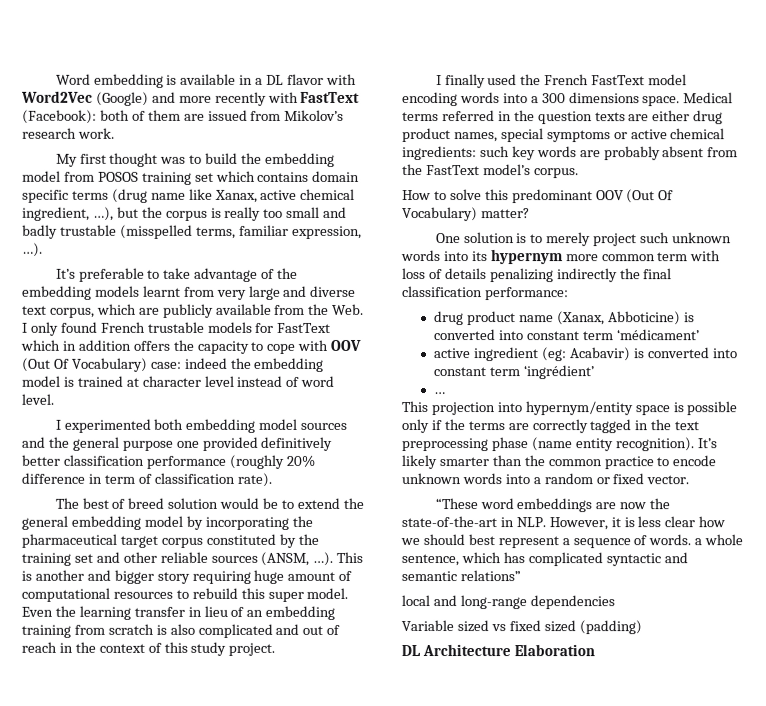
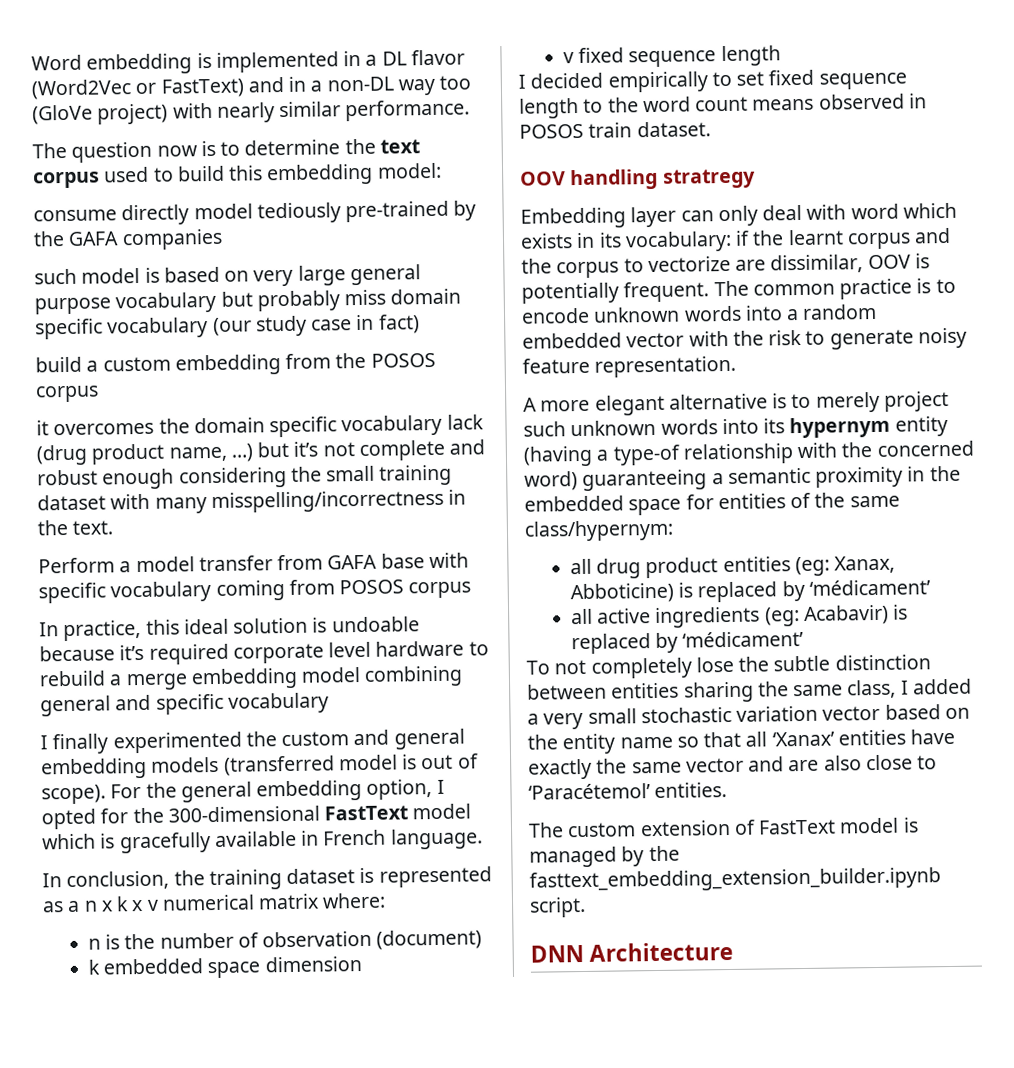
[180,73,237,85] available -> [215,51,339,73] implemented
[325,73,357,85] [21,90,361,106] [22,109,345,124] [22,127,115,139] [55,152,336,167] [22,170,361,185] [22,188,356,203] [22,206,348,221] [22,224,362,239] [22,242,43,257] [55,267,299,282] [22,285,357,300] [22,303,365,318] [22,321,332,336] [21,339,363,354] [21,357,324,372] [21,375,335,387] [21,393,54,405] [54,418,348,433] [21,436,333,451] [21,454,315,469] [21,472,272,487] [54,497,364,509] [21,515,313,530] [21,533,319,548] [21,551,364,566] [21,569,353,584] [21,587,349,602] [21,605,336,620] [21,623,341,638] [21,641,276,656] [435,74,688,89] [402,92,734,107] [402,110,724,125] [402,128,726,143] [402,146,739,161] [402,164,579,179] [402,189,675,204] [402,207,530,222] [435,232,515,244] with Word2Vec (Google) and more recently with FastText (Facebook): both of them are issued from Mikolov’s research work. // My first thought was to build the embedding model from POSOS training set which contains domain specific terms (drug name like Xanax, active chemical ingredient, …), but the corpus is really too small and badly trustable (misspelled terms, familiar expression, …). // It’s preferable to take advantage of the embedding models learnt from very large and diverse text corpus, which are publicly available from the Web. I only found French trustable models for FastText which in addition offers the capacity to cope with OOV (Out Of Vocabulary) case: indeed the embedding model is trained at character level instead of word level. // I experimented both embedding model sources and the general purpose one provided definitively better classification performance (roughly 20% difference in term of classification rate). // The best of breed solution would be to extend the general embedding model by incorporating the pharmaceutical target corpus constituted by the training set and other reliable sources (ANSM, …). This is another and bigger story requiring huge amount of computational resources to rebuild this super model. Even the learning transfer in lieu of an embedding training from scratch is also complicated and out of reach in the context of this study project. // I finally used the French FastText model encoding words into a 300 dimensions space. Medical terms referred in the question texts are either drug product names, special symptoms or active chemical ingredients: such key words are probably absent from the FastText model’s corpus. // How to solve this predominant OOV (Out Of Vocabulary) matter? // One solution -> [31,75,472,100] [32,99,471,125] [32,138,420,163] [33,162,442,189] [33,200,477,226] [33,228,223,251] [34,264,421,287] [34,288,462,315] [35,314,420,340] [35,352,436,376] [35,385,99,403] [36,414,484,438] [36,439,486,466] [37,464,453,490] [37,489,467,514] [37,519,114,536] [38,552,469,574] [38,579,472,604] [39,616,420,642] [39,640,489,665] [39,665,464,691] [40,692,329,717] [40,728,465,755] [41,753,479,780] [41,779,445,805] [41,803,472,830] [42,828,483,854] [42,866,492,891] [42,892,387,913] [87,929,483,950] [87,956,362,979] [562,45,781,68] [518,69,907,93] [519,93,927,119] [519,121,711,139] [520,168,756,191] [520,202,957,229] [520,227,952,253] [521,253,930,279] [521,278,956,304] [521,303,878,324] [522,327,967,350] [522,355,737,378] [523,393,768,416] (Word2Vec or FastText) and in a non-DL way too (GloVe project) with nearly similar performance. // The question now is to determine the text corpus used to build this embedding model: // consume directly model tediously pre-trained by the GAFA companies // such model is based on very large general purpose vocabulary but probably miss domain specific vocabulary (our study case in fact) // build a custom embedding from the POSOS corpus // it overcomes the domain specific vocabulary lack (drug product name, …) but it’s not complete and robust enough considering the small training dataset with many misspelling/incorrectness in the text. // Perform a model transfer from GAFA base with specific vocabulary coming from POSOS corpus // In practice, this ideal solution is undoable because it’s required corporate level hardware to rebuild a merge embedding model combining general and specific vocabulary // I finally experimented the custom and general embedding models (transferred model is out of scope). For the general embedding option, I opted for the 300-dimensional FastText model which is gracefully available in French language. // In conclusion, the training dataset is represented as a n x k x v numerical matrix where: // n is the number of observation (document) // k embedded space dimension // v fixed sequence length // I decided empirically to set fixed sequence length to the word count means observed in POSOS train dataset. // OOV handling stratregy // Embedding layer can only deal with word which exists in its vocabulary: if the learnt corpus and the corpus to vectorize are dissimilar, OOV is potentially frequent. The common practice is to encode unknown words into a random embedded vector with the risk to generate noisy feature representation. // A more elegant alternative
[565,250,722,262] [402,268,673,283] [402,286,569,301] [434,311,695,326] [434,329,701,341] [433,347,738,362] [433,365,595,380] [433,392,446,395] [401,401,738,416] [401,419,700,434] [401,437,717,452] [401,455,717,470] [401,473,690,485] [434,498,671,513] [401,516,726,531] [400,534,744,549] [401,552,688,567] [401,570,521,582] [401,595,615,610] [401,620,642,635] [401,644,595,657] more common term with loss of details penalizing indirectly the final classification performance: // drug product name (Xanax, Abboticine) is converted into constant term ‘médicament’ // active ingredient (eg: Acabavir) is converted into constant term ‘ingrédient’ // … // This projection into hypernym/entity space is possible only if the terms are correctly tagged in the text preprocessing phase (name entity recognition). It’s likely smarter than the common practice to encode unknown words into a random or fixed vector. // “These word embeddings are now the state-of-the-art in NLP. However, it is less clear how we should best represent a sequence of words. a whole sentence, which has complicated syntactic and semantic relations” // local and long-range dependencies // Variable sized vs fixed sized (padding) // DL Architecture Elaboration -> [894,415,948,437] [523,440,974,467] [524,465,961,491] [524,492,900,516] [524,519,674,542] [569,555,896,579] [569,579,931,604] [570,604,909,628] [570,630,805,655] [526,654,931,679] [527,678,972,703] [527,704,970,730] [527,728,956,755] [528,754,938,780] [528,782,728,800] [528,817,919,838] [529,845,680,868] [529,867,941,893] [529,896,586,918] [530,941,734,963] entity (having a type-of relationship with the concerned word) guaranteeing a semantic proximity in the embedded space for entities of the same class/hypernym: // all drug product entities (eg: Xanax, Abboticine) is replaced by ‘médicament’ // all active ingredients (eg: Acabavir) is replaced by ‘médicament’ // To not completely lose the subtle distinction between entities sharing the same class, I added a very small stochastic variation vector based on the entity name so that all ‘Xanax’ entities have exactly the same vector and are also close to ‘Paracétemol’ entities. // The custom extension of FastText model is managed by the fasttext_embedding_extension_builder.ipynb script. // DNN Architecture

